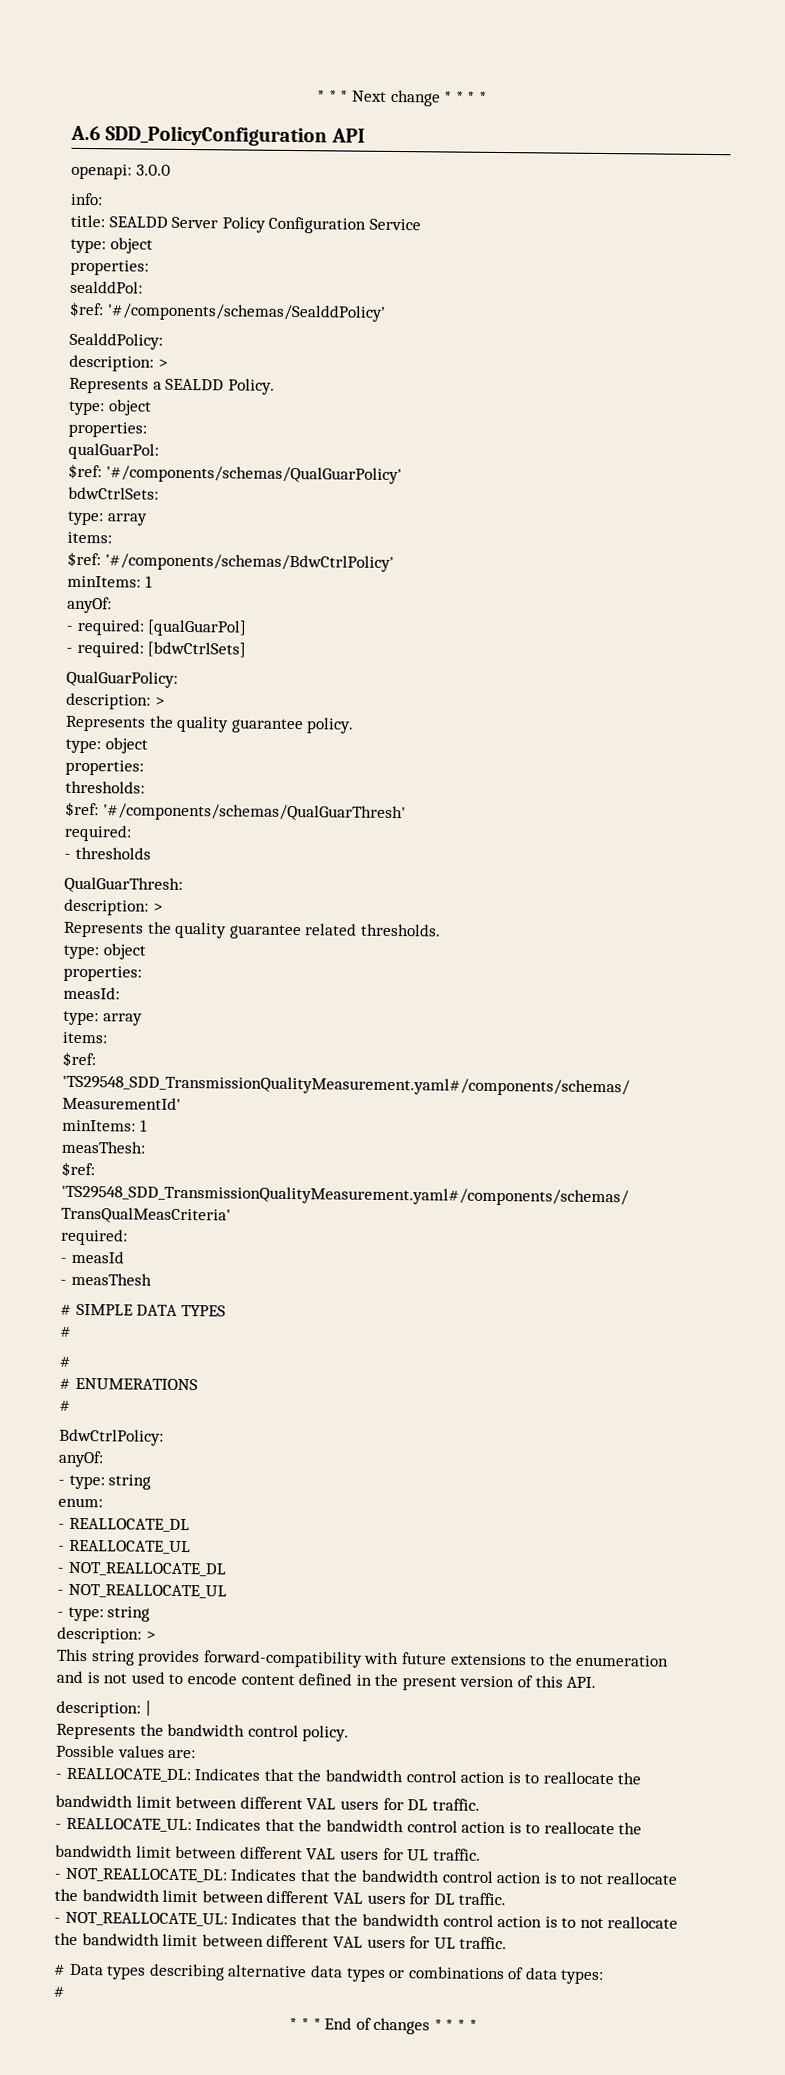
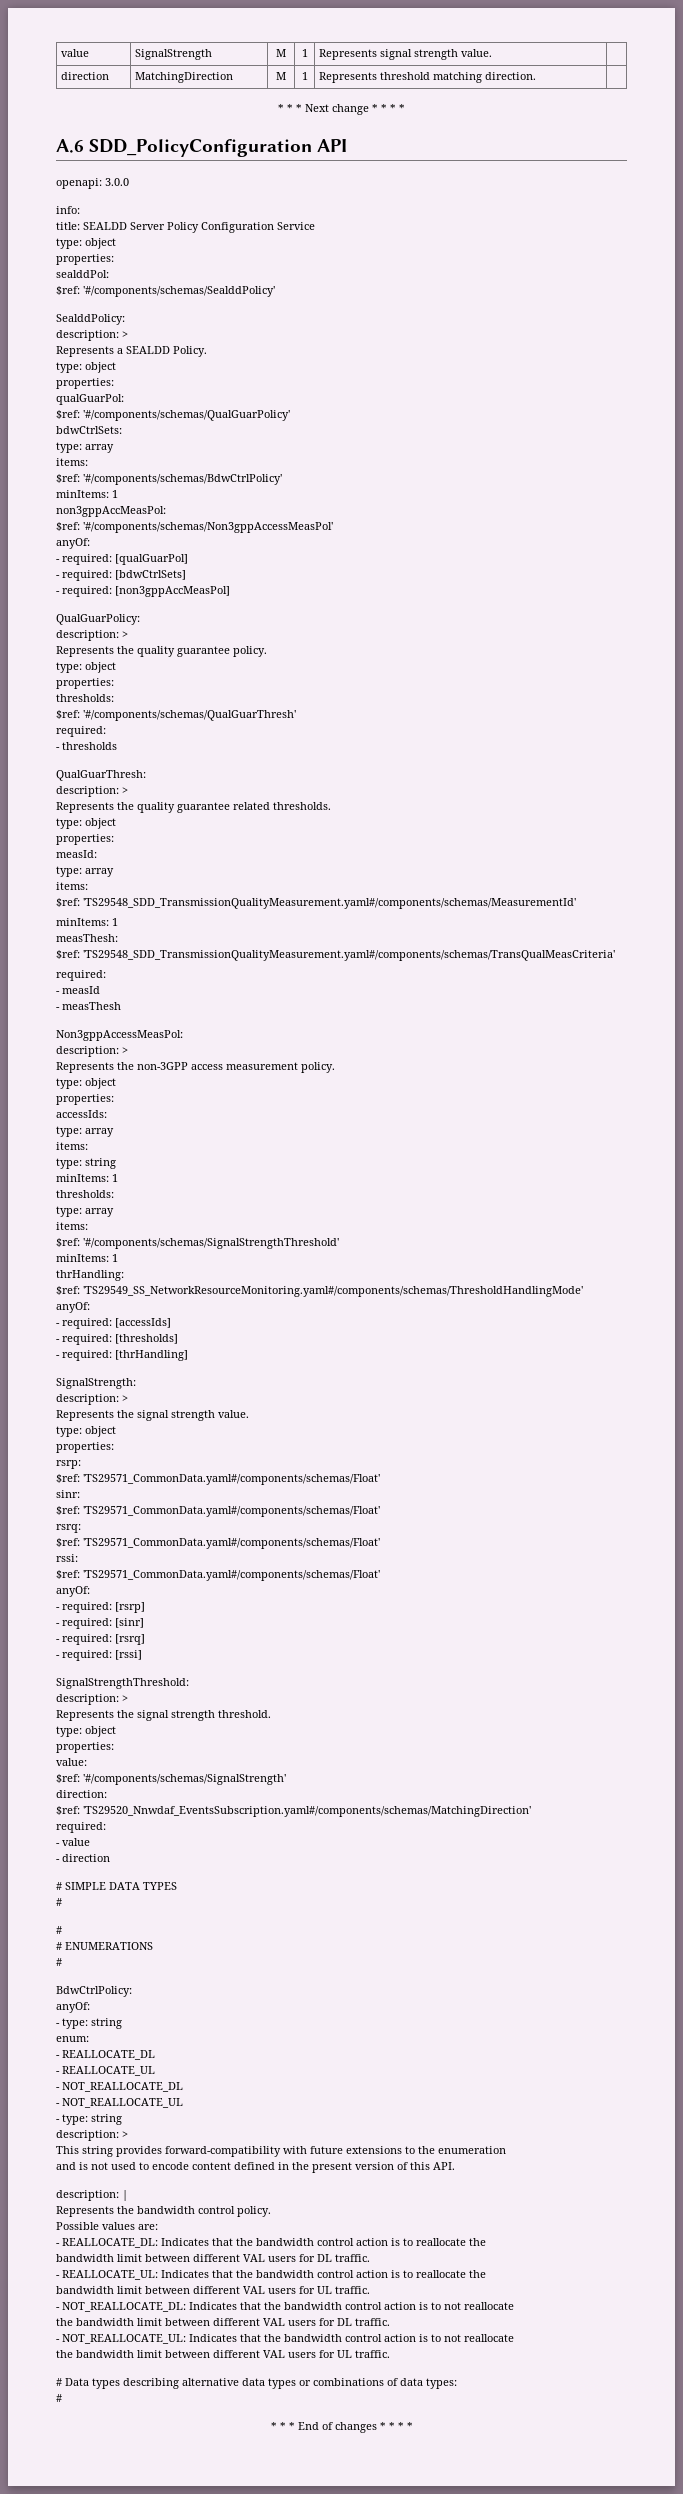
(316, 96) none -> [60,49,89,57] [134,49,212,60] [276,49,286,57] [301,49,308,57] [318,49,492,60] [60,72,109,80] [134,72,233,83] [276,72,286,80] [301,72,308,80] [318,72,536,83] value | SignalStrength | M | 1 | Represents signal strength value. | // direction | MatchingDirection | M | 1 | Represents threshold matching direction. | //
(153, 581) none -> [56,506,166,517] [56,522,333,533] // non3gppAccMeasPol: // $ref: '#/components/schemas/Non3gppAccessMeasPol'
(247, 649) none -> [56,586,230,597] // - required: [non3gppAccMeasPol]
(152, 1279) none -> [56,1030,183,1041] [56,1046,128,1057] [56,1062,335,1073] [56,1078,116,1089] [56,1094,114,1105] [56,1110,107,1118] [56,1126,114,1137] [56,1142,88,1150] [56,1158,116,1169] [56,1174,118,1182] [56,1190,114,1198] [56,1206,114,1217] [56,1222,88,1230] [56,1238,339,1249] [56,1254,118,1262] [56,1270,124,1281] [56,1286,583,1297] [56,1302,90,1313] [56,1318,171,1329] [56,1334,178,1345] [56,1350,188,1361] [56,1378,136,1389] [56,1394,128,1405] [56,1410,249,1421] [56,1426,116,1437] [56,1442,114,1453] [56,1460,81,1469] [56,1474,380,1485] [56,1490,80,1498] [56,1506,380,1517] [56,1524,81,1533] [56,1538,380,1549] [56,1554,78,1562] [56,1570,380,1581] [56,1586,90,1597] [56,1602,145,1613] [56,1618,144,1629] [56,1634,145,1645] [56,1650,142,1661] [56,1678,189,1689] [56,1694,128,1705] [56,1710,271,1721] [56,1726,116,1737] [56,1742,114,1753] [56,1758,87,1766] [56,1774,286,1785] [56,1790,107,1798] [56,1806,531,1817] [56,1822,106,1833] [56,1838,90,1846] [56,1854,110,1862] // Non3gppAccessMeasPol: // description: > // Represents the non-3GPP access measurement policy. // type: object // properties: // accessIds: // type: array // items: // type: string // minItems: 1 // thresholds: // type: array // items: // $ref: '#/components/schemas/SignalStrengthThreshold' // minItems: 1 // thrHandling: // $ref: 'TS29549_SS_NetworkResourceMonitoring.yaml#/components/schemas/ThresholdHandlingMode' // anyOf: // - required: [accessIds] // - required: [thresholds] // - required: [thrHandling] // SignalStrength: // description: > // Represents the signal strength value. // type: object // properties: // rsrp: // $ref: 'TS29571_CommonData.yaml#/components/schemas/Float' // sinr: // $ref: 'TS29571_CommonData.yaml#/components/schemas/Float' // rsrq: // $ref: 'TS29571_CommonData.yaml#/components/schemas/Float' // rssi: // $ref: 'TS29571_CommonData.yaml#/components/schemas/Float' // anyOf: // - required: [rsrp] // - required: [sinr] // - required: [rsrq] // - required: [rssi] // SignalStrengthThreshold: // description: > // Represents the signal strength threshold. // type: object // properties: // value: // $ref: '#/components/schemas/SignalStrength' // direction: // $ref: 'TS29520_Nnwdaf_EventsSubscription.yaml#/components/schemas/MatchingDirection' // required: // - value // - direction

